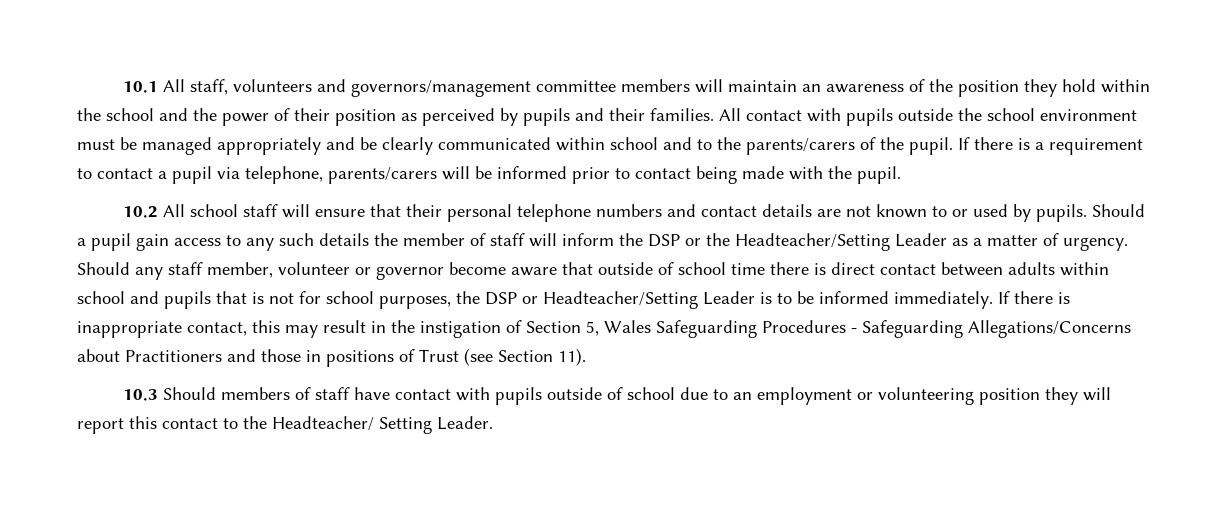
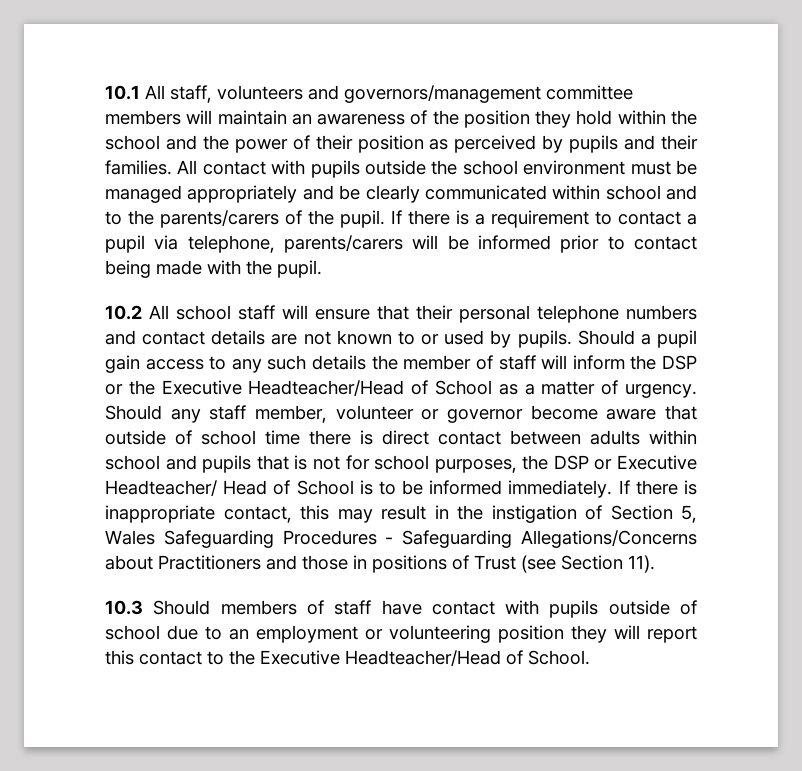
[735,233,947,251] Headteacher/Setting Leader -> [161,380,492,396] Executive Headteacher/Head of School
[543,291,755,309] Headteacher/Setting Leader -> [617,455,697,470] [105,480,354,496] Executive Headteacher/ Head of School
[272,416,493,434] Headteacher/ Setting Leader. -> [260,650,590,666] Executive Headteacher/Head of School.

